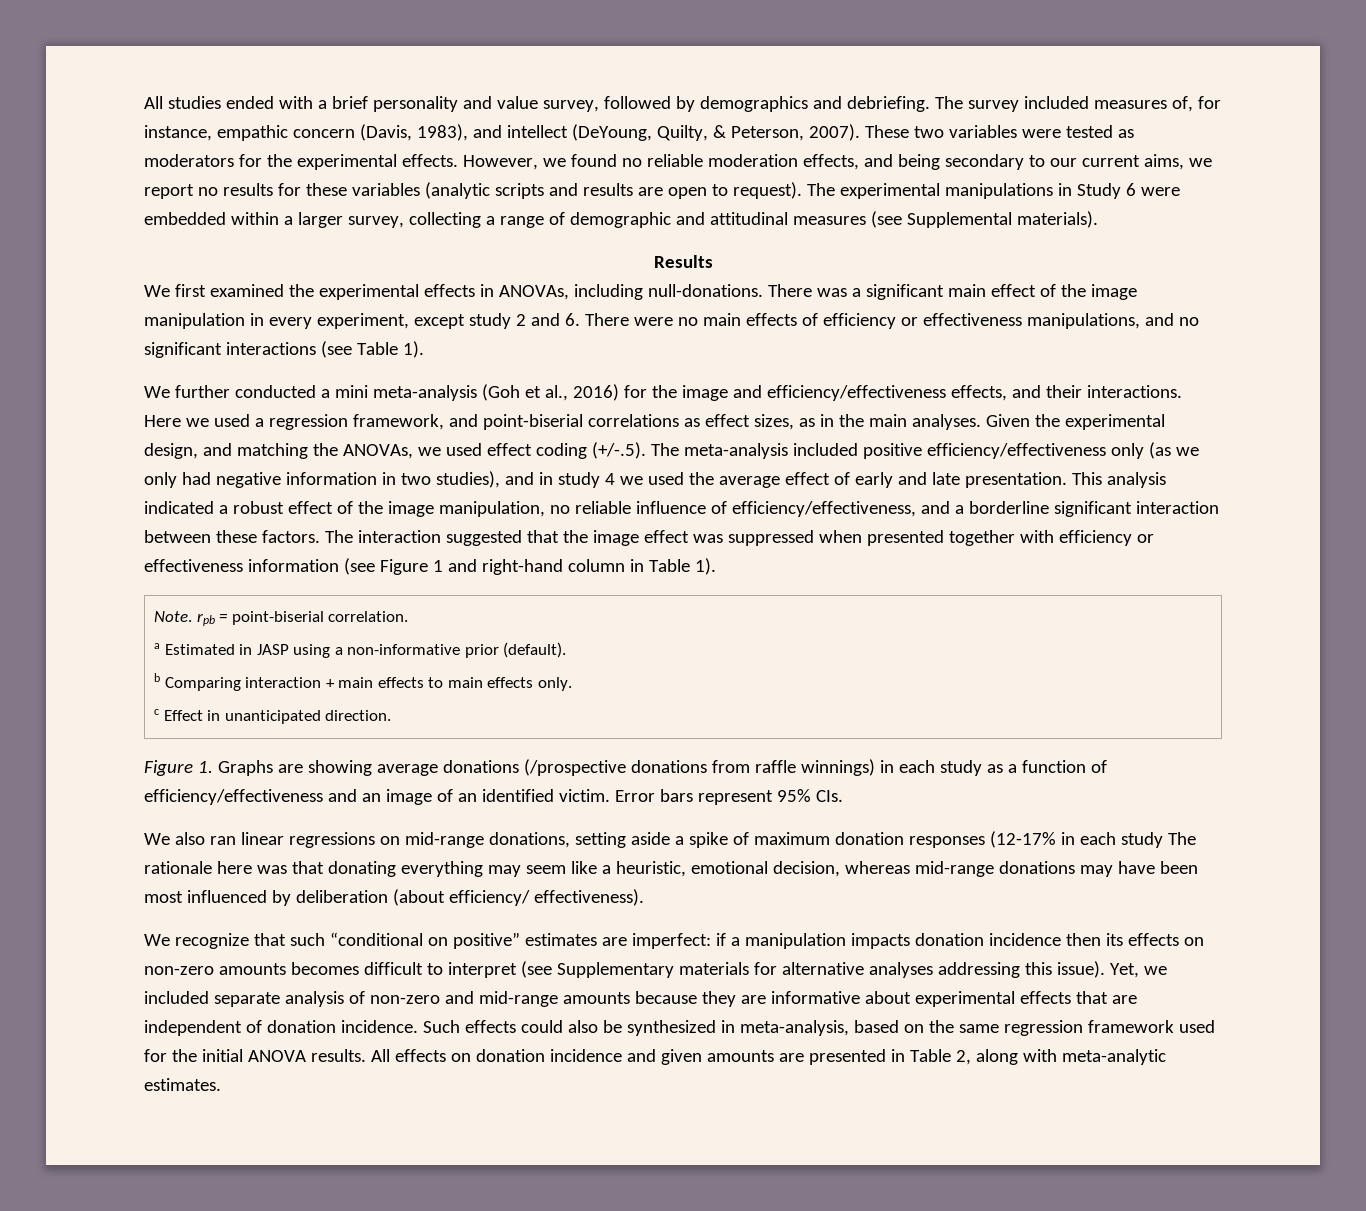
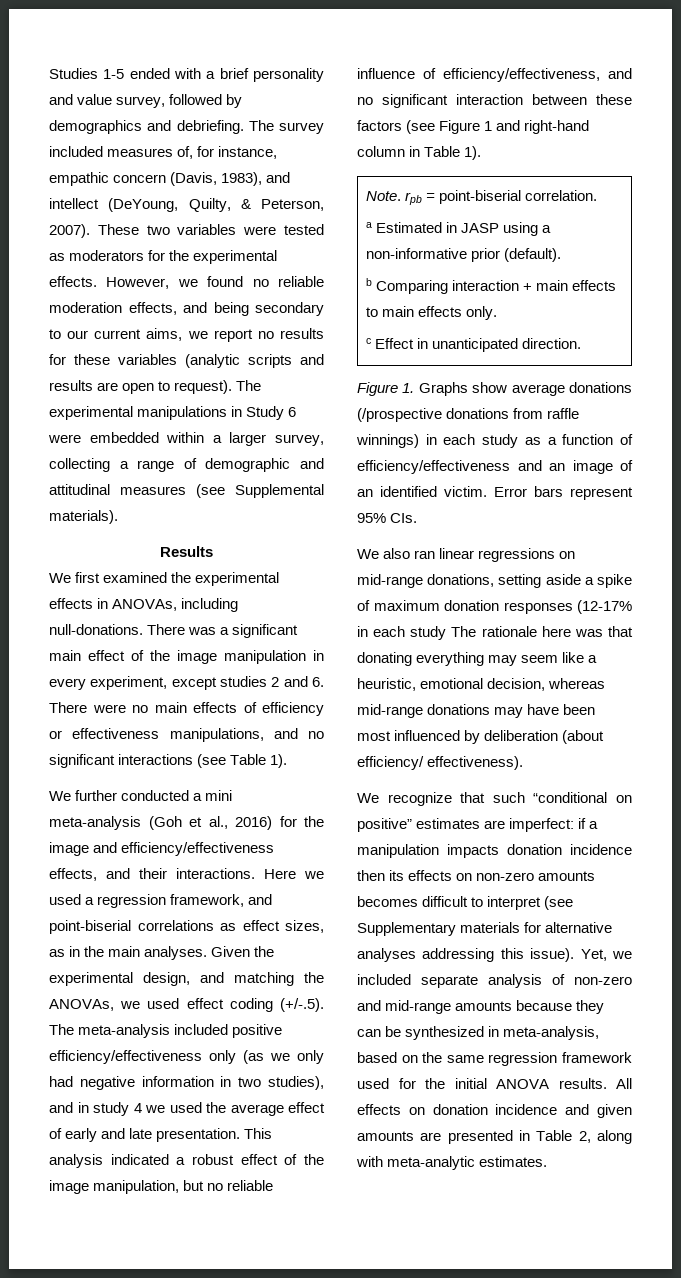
[144,96,221,109] All studies -> [49,68,125,79] Studies 1-5
[468,313,511,329] study -> [220,676,267,687] studies
(545, 509) none -> [183,1180,205,1191] but
[954,501,1049,514] a borderline -> [357,97,373,105] no
[261,530,1154,546] [144,559,339,572] factors. The interaction suggested that the image effect was suppressed when presented together with efficiency or effectiveness information -> [357,120,402,131] factors
[277,760,372,776] are showing -> [472,382,508,393] show
[740,991,1137,1007] [144,1020,598,1036] are informative about experimental effects that are independent of donation incidence. Such effects could also -> [357,1029,381,1037] can

